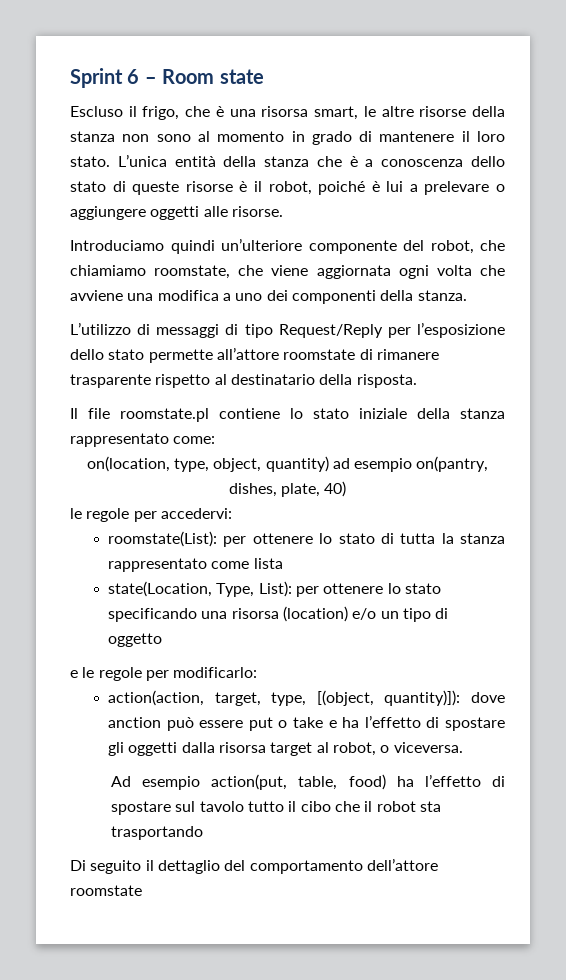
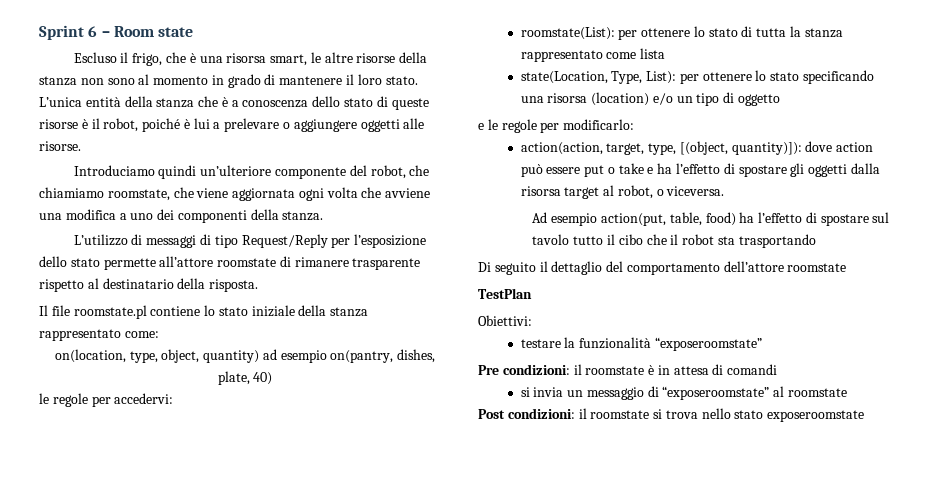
[108,717,162,728] anction -> [836,142,874,152] action
(142, 890) none -> [478,288,532,299] [478,315,532,326] [520,337,762,351] [478,364,778,375] [520,386,848,400] [478,408,865,422] // TestPlan // Obiettivi: // testare la funzionalità “exposeroomstate” // Pre condizioni: il roomstate è in attesa di comandi // si invia un messaggio di “exposeroomstate” al roomstate // Post condizioni: il roomstate si trova nello stato exposeroomstate

